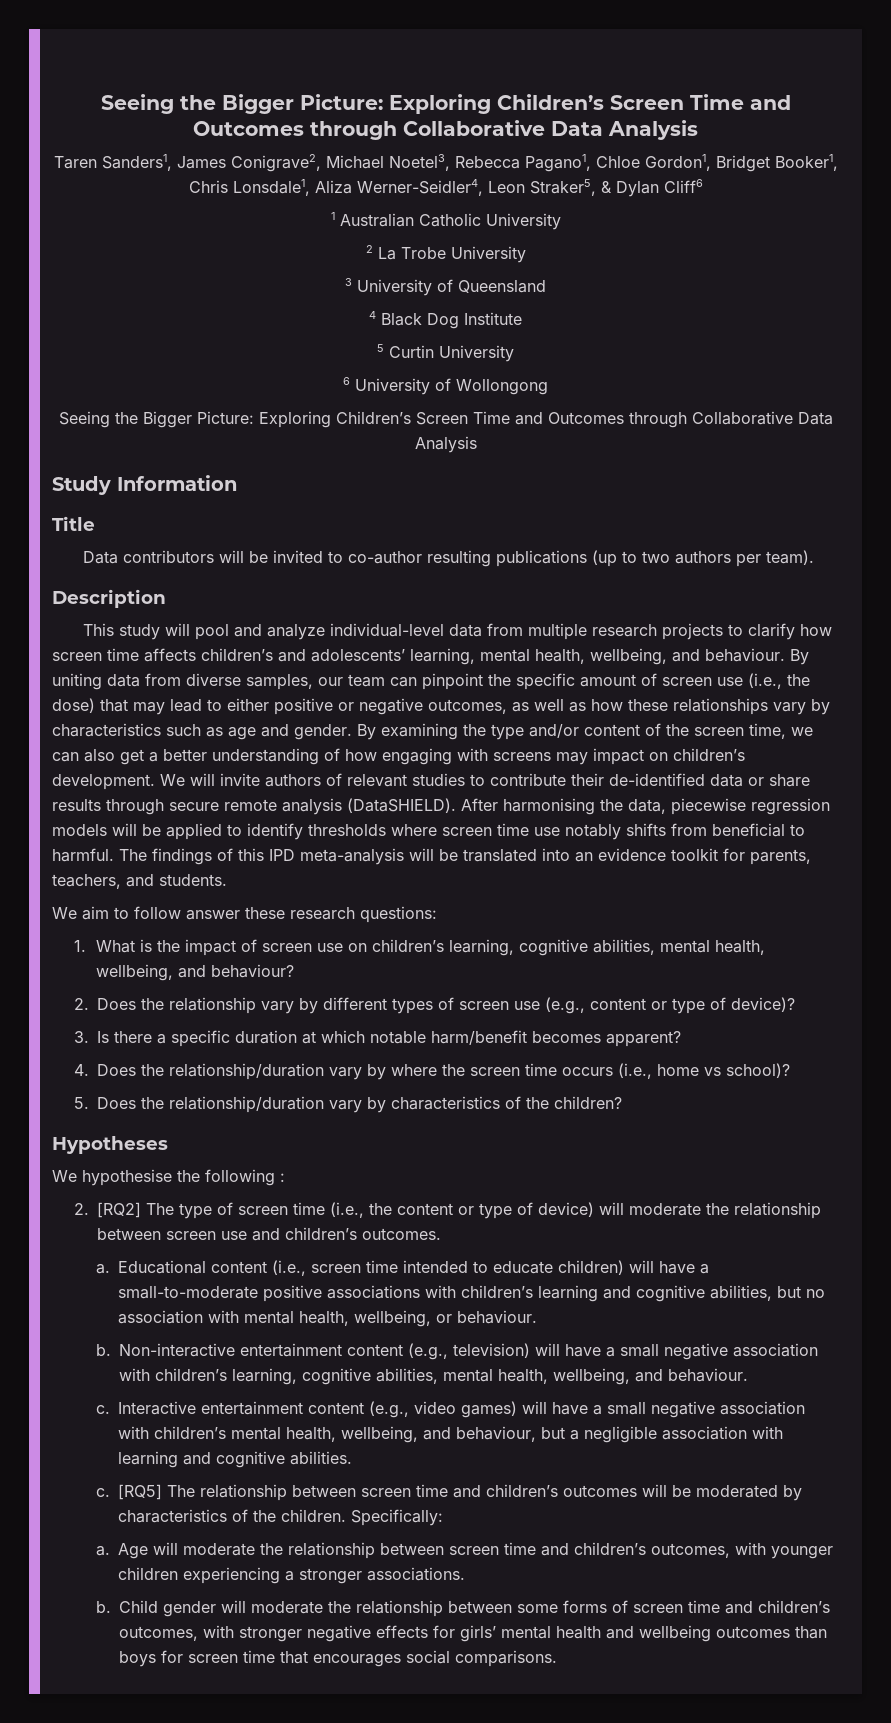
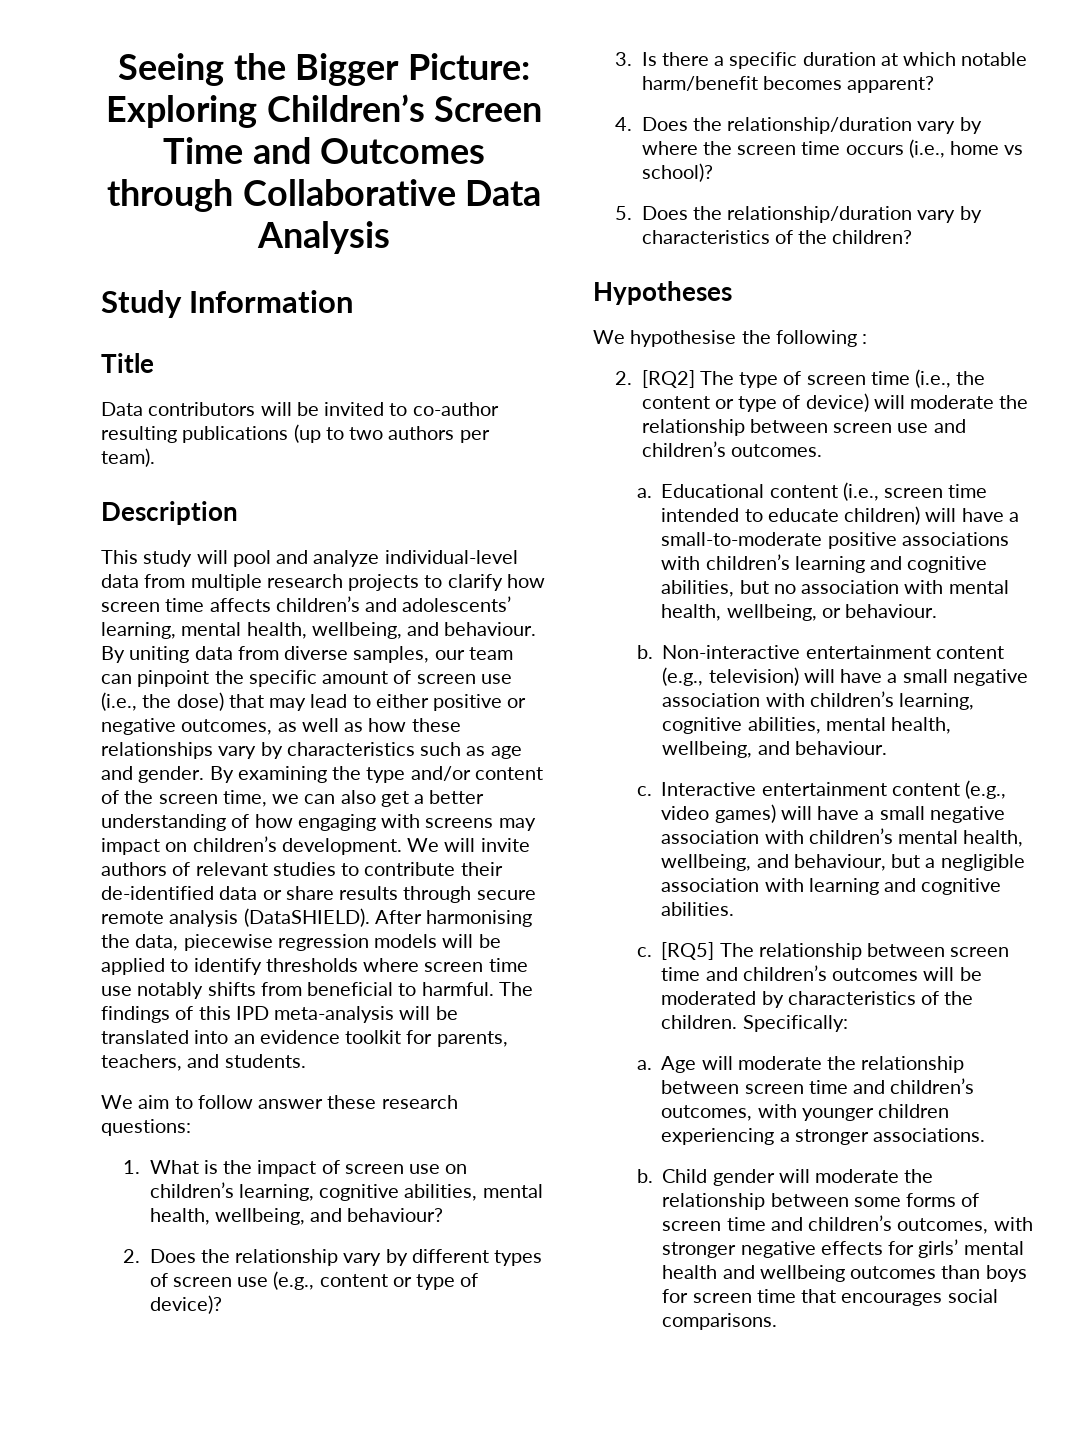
[53,154,838,172] [188,179,703,197] [330,212,561,230] [365,245,526,263] [345,278,546,296] [369,311,522,329] [377,344,514,362] [343,377,548,395] [58,411,833,428] [414,436,477,453] // Taren Sanders1, James Conigrave2, Michael Noetel3, Rebecca Pagano1, Chloe Gordon1, Bridget Booker1, Chris Lonsdale1, Aliza Werner-Seidler4, Leon Straker5, & Dylan Cliff6 // 1 Australian Catholic University // 2 La Trobe University // 3 University of Queensland // 4 Black Dog Institute // 5 Curtin University // 6 University of Wollongong // Seeing the Bigger Picture: Exploring Children’s Screen Time and Outcomes through Collaborative Data Analysis -> (390, 237) none

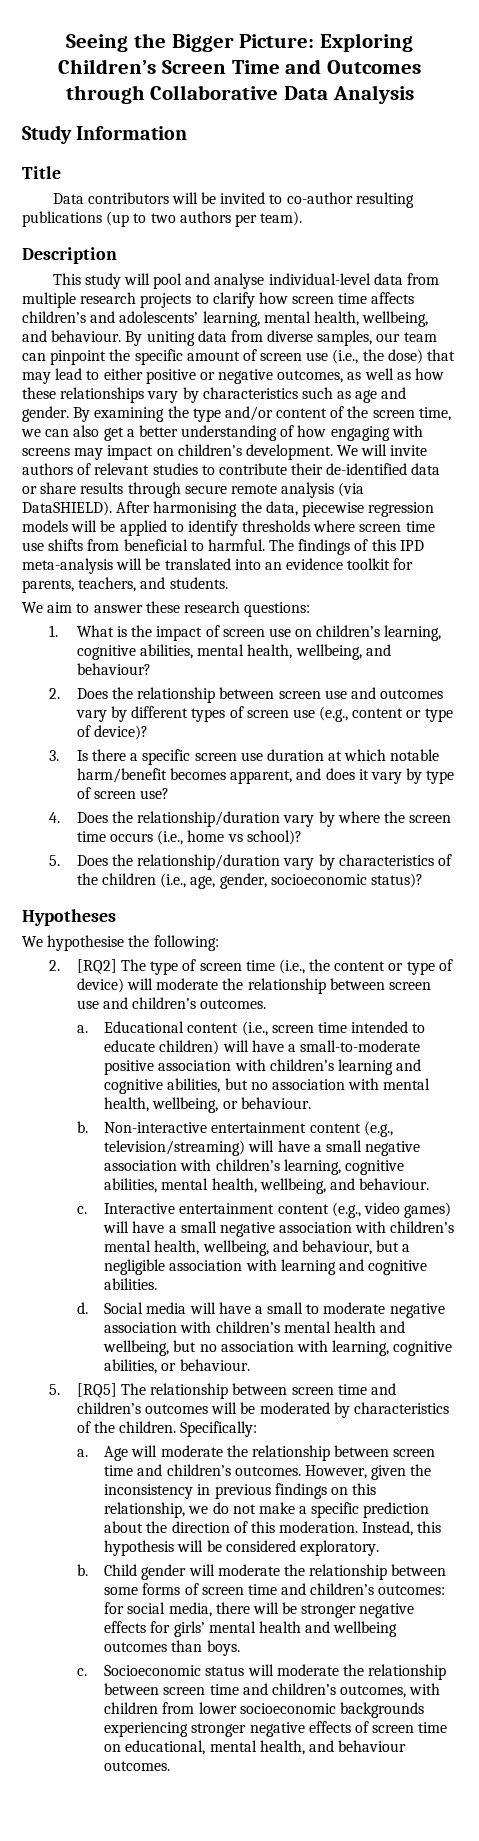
[313,550,380,567] analyze -> [214,273,265,289] analyse
[243,908,370,927] (DataSHIELD). -> [338,482,365,497] [22,501,112,516] (via DataSHIELD).
[137,982,204,999] notably -> (44, 546) none
[197,1095,253,1109] follow -> (90, 608) none
(339, 1257) none -> [219,687,444,699] between screen use and outcomes
(798, 60) none -> [194,752,263,761] screen use
[847,76,935,93] apparent? -> [230,768,455,784] [76,787,170,799] apparent, and does it vary by type of screen use?
[832,230,913,244] children? -> [101,873,423,889] children (i.e., age, gender, socioeconomic status)?
[775,330,868,347] following : -> [153,935,219,951] following:
[901,532,1009,546] associations -> [158,1060,232,1071] association
[708,667,799,686] television) -> [104,1140,246,1156] television/streaming)
[636,947,652,957] c. -> [76,1302,445,1318] [104,1321,406,1333] [103,1340,453,1356] [104,1359,250,1374] [49,1384,61,1395] d. Social media will have a small to moderate negative association with children’s mental health and wellbeing, but no association with learning, cognitive abilities, or behaviour. // 5.
[661,1104,950,1121] [661,1128,986,1145] outcomes, with younger children experiencing a stronger associations. -> [234,1464,432,1480] [104,1483,377,1499] [104,1502,430,1518] [104,1521,442,1536] [104,1540,379,1556] outcomes. However, given the inconsistency in previous findings on this relationship, we do not make a specific prediction about the direction of this moderation. Instead, this hypothesis will be considered exploratory.
[897,1217,1033,1234] outcomes, with -> [378,1585,446,1595] [104,1602,298,1617] outcomes: for social media, there will be
[985,1265,1027,1282] [662,1289,998,1306] [662,1313,778,1330] boys for screen time that encourages social comparisons. -> [206,1640,240,1656] [76,1664,447,1680] [104,1683,441,1698] [104,1702,424,1718] [104,1721,448,1737] [104,1740,407,1755] [104,1761,171,1771] boys. // c. Socioeconomic status will moderate the relationship between screen time and children’s outcomes, with children from lower socioeconomic backgrounds experiencing stronger negative effects of screen time on educational, mental health, and behaviour outcomes.

